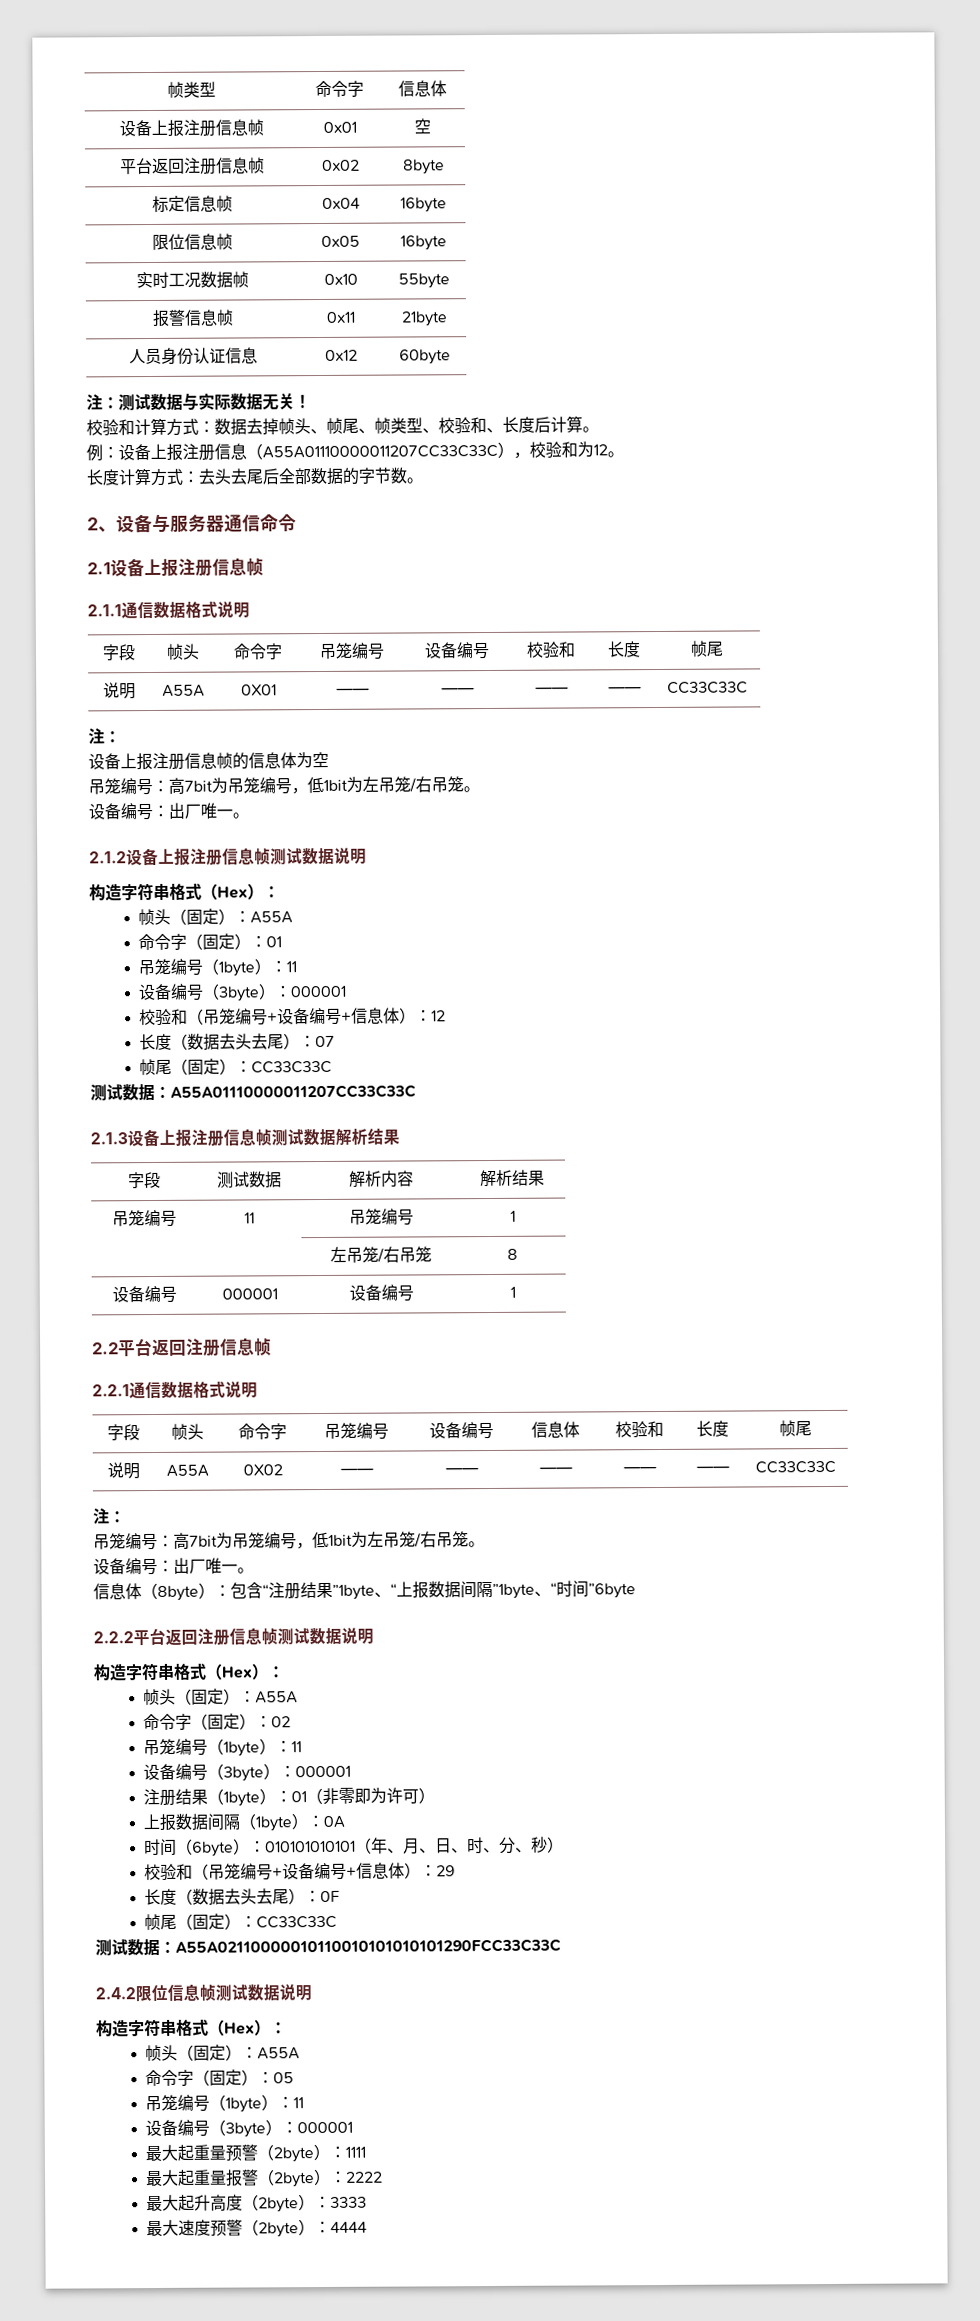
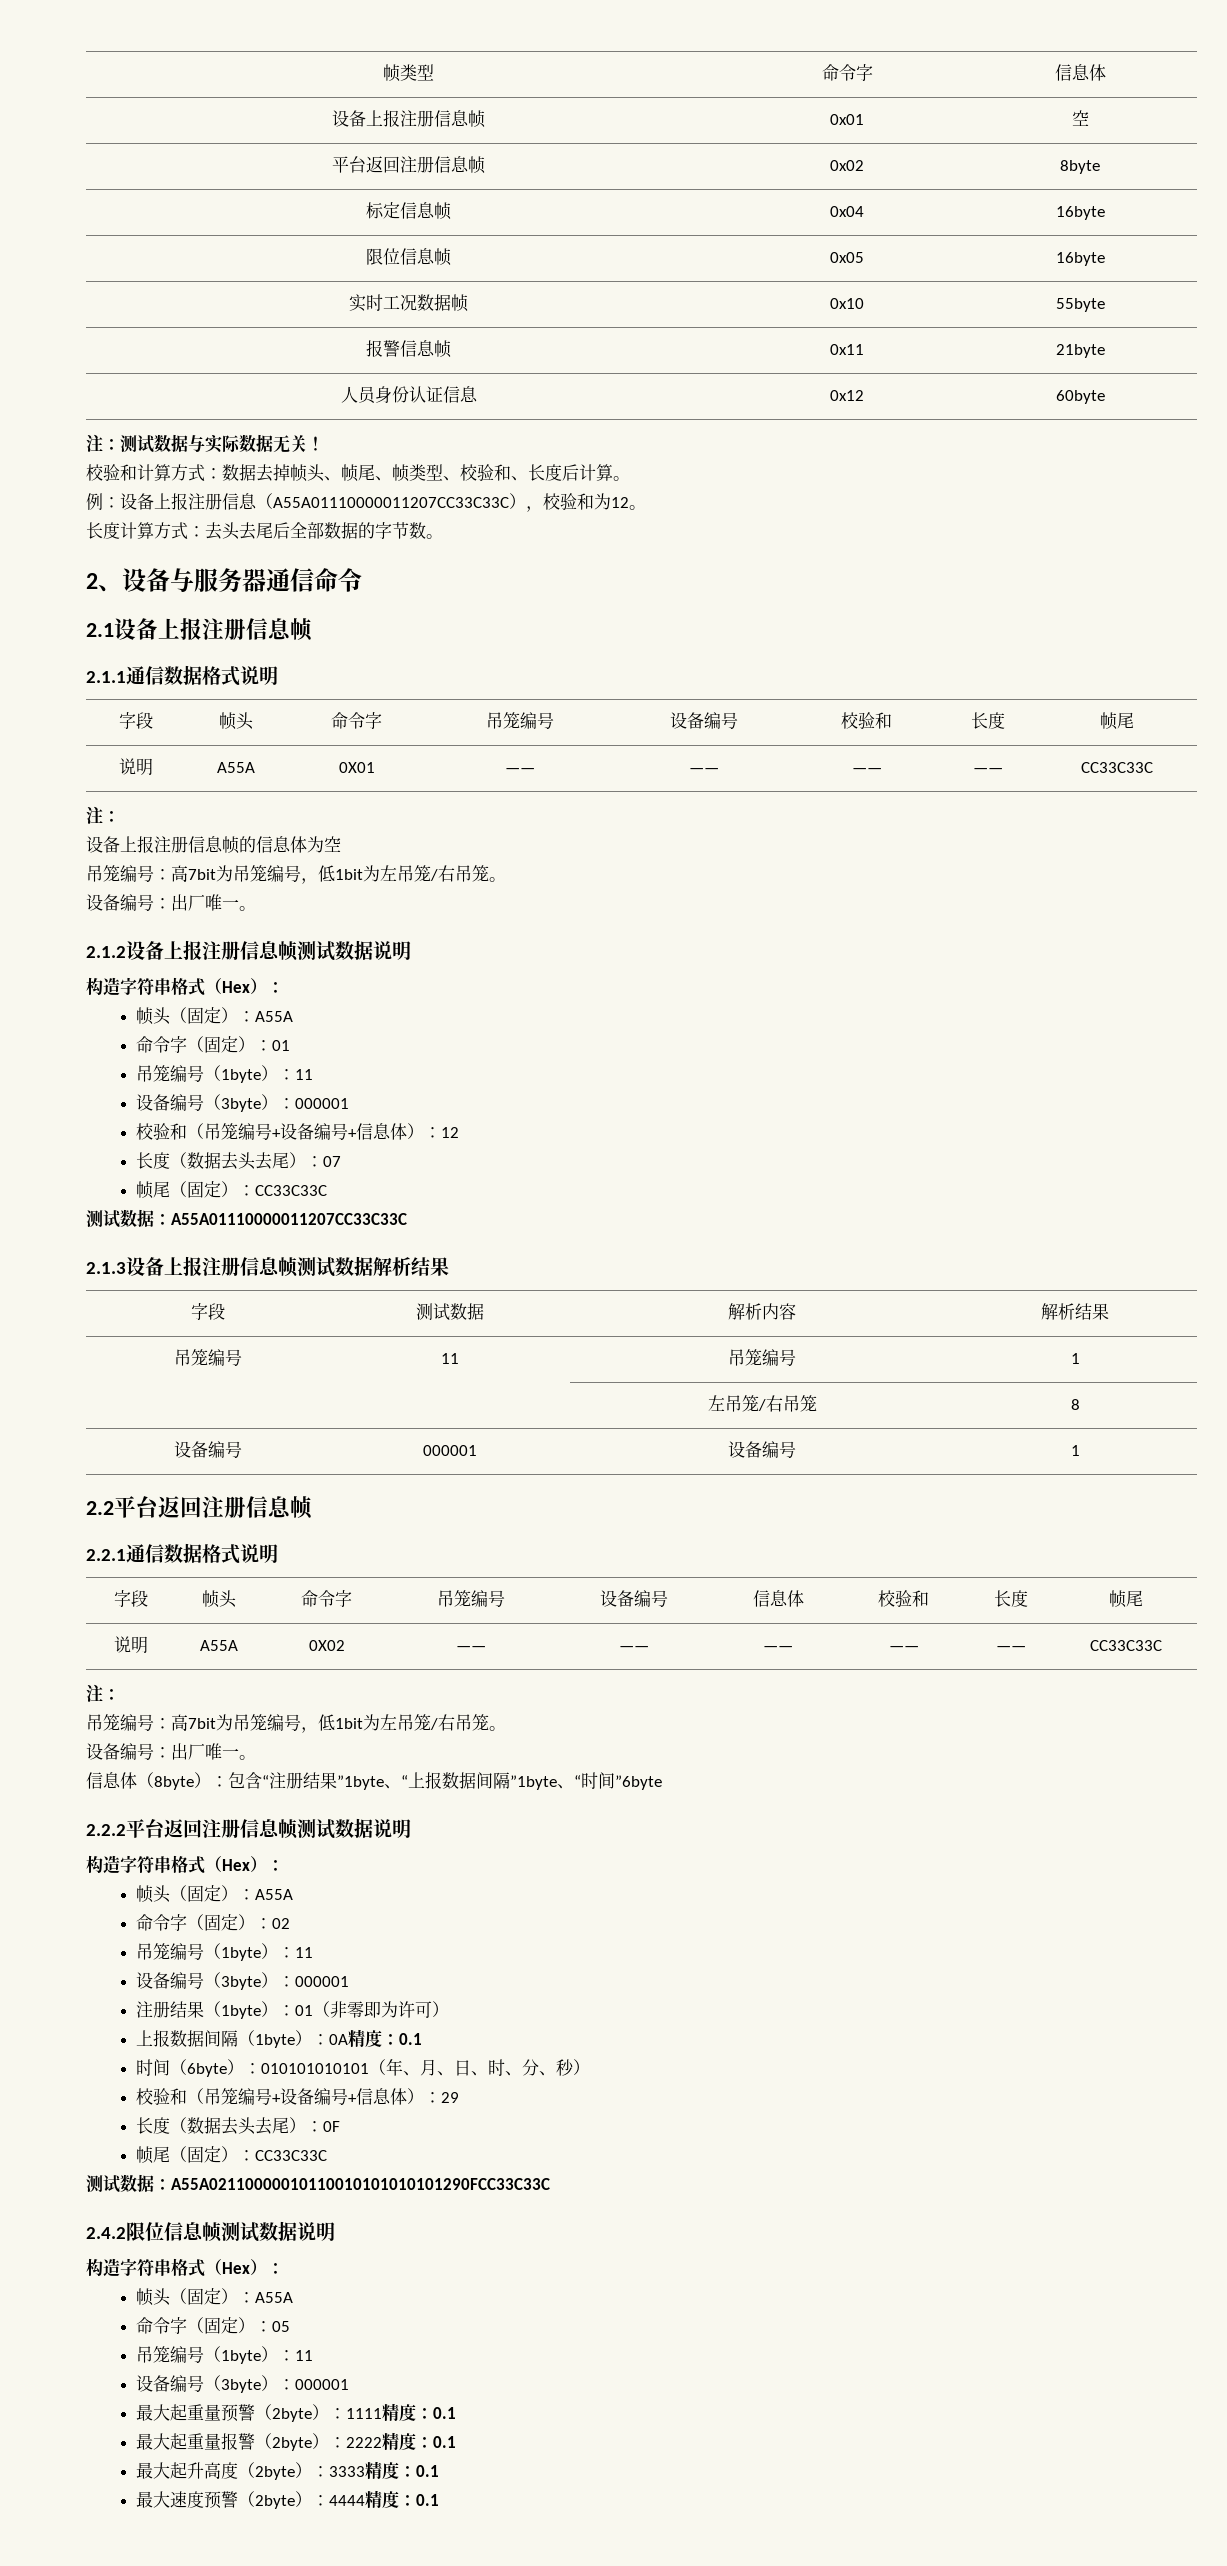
(346, 1821) none -> [348,2029,423,2047] 精度：0.1
(367, 2152) none -> [382,2403,457,2421] 精度：0.1
(384, 2177) none -> [382,2432,457,2450] 精度：0.1
(368, 2202) none -> [365,2461,440,2479] 精度：0.1
(368, 2227) none -> [365,2490,440,2508] 精度：0.1

